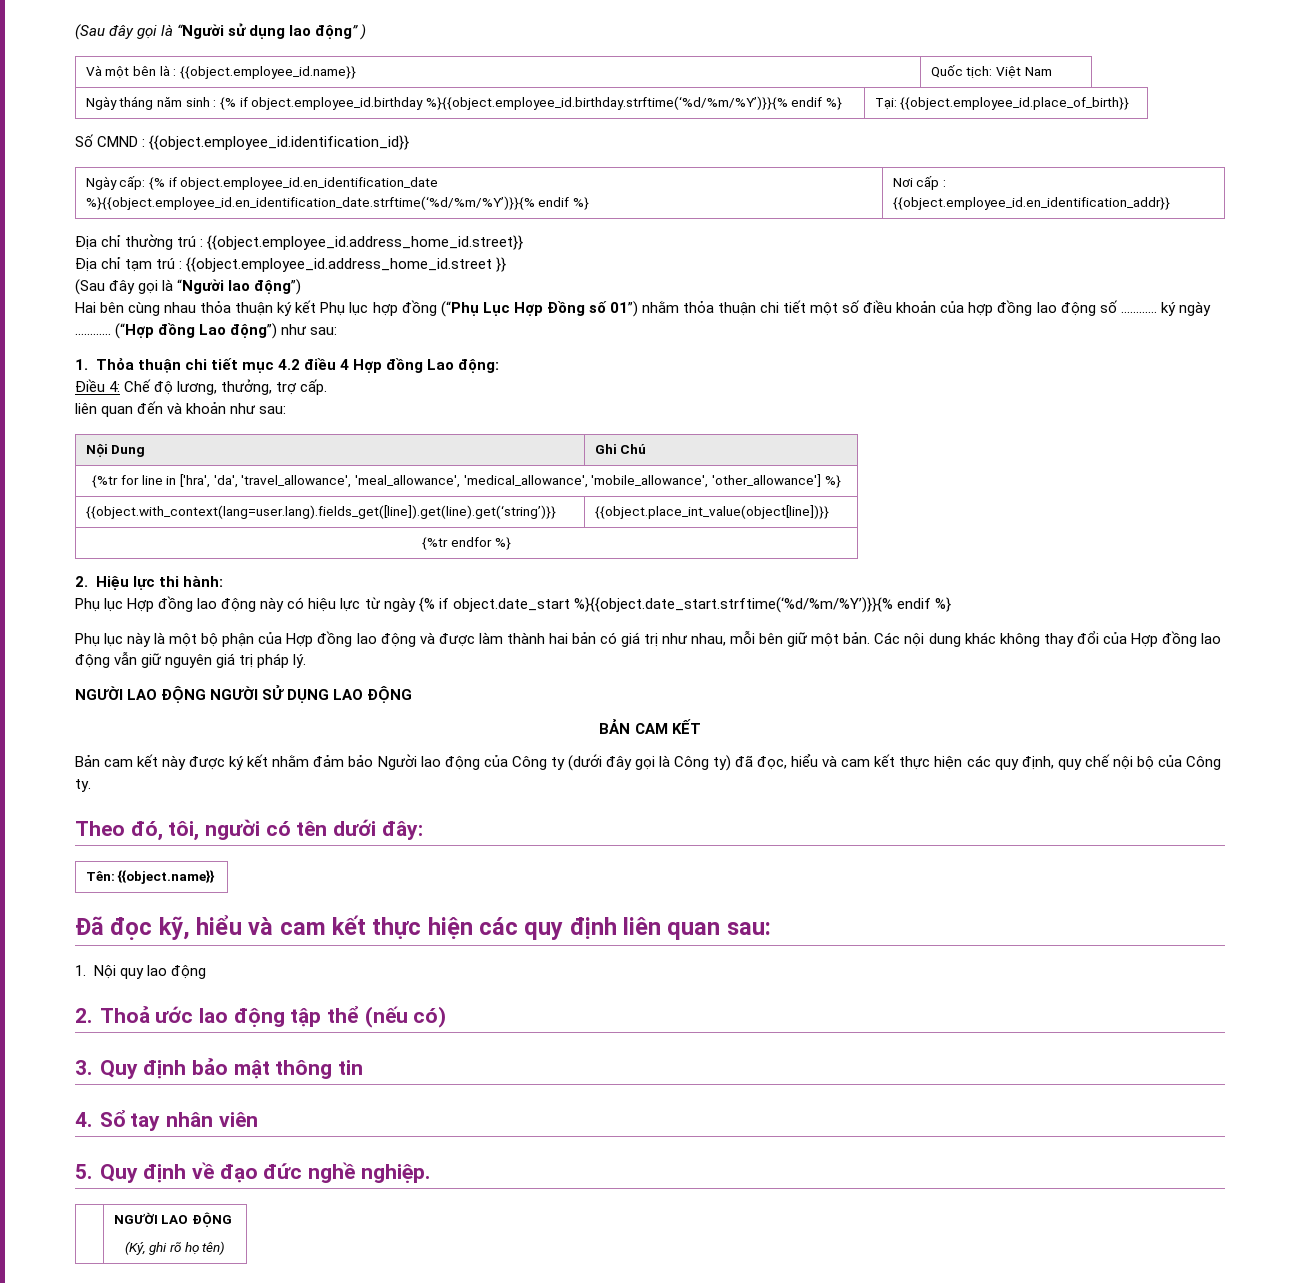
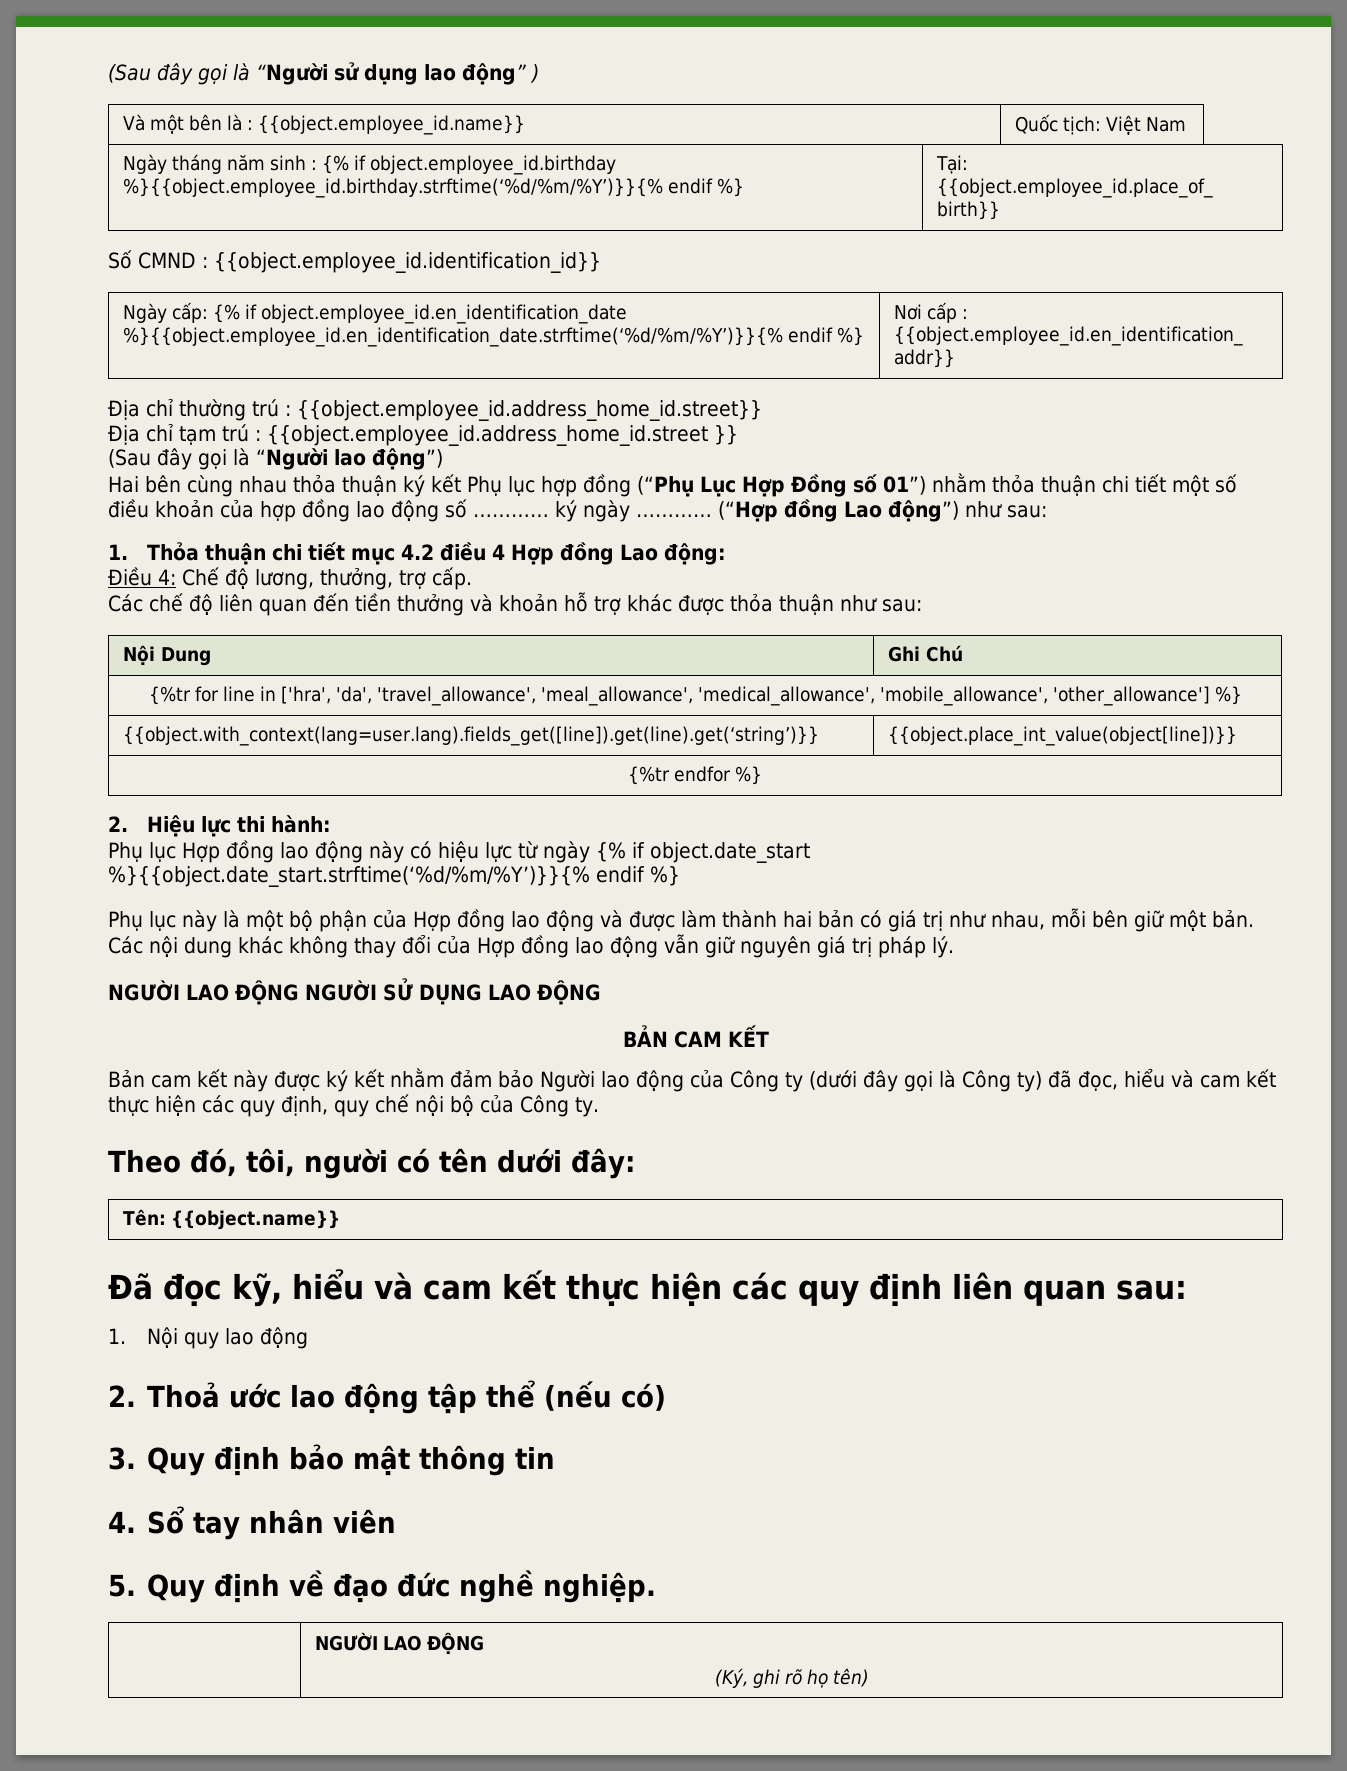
[75,401,227,417] liên quan đến và khoản -> [108,592,834,616] Các chế độ liên quan đến tiền thưởng và khoản hỗ trợ khác được thỏa thuận

